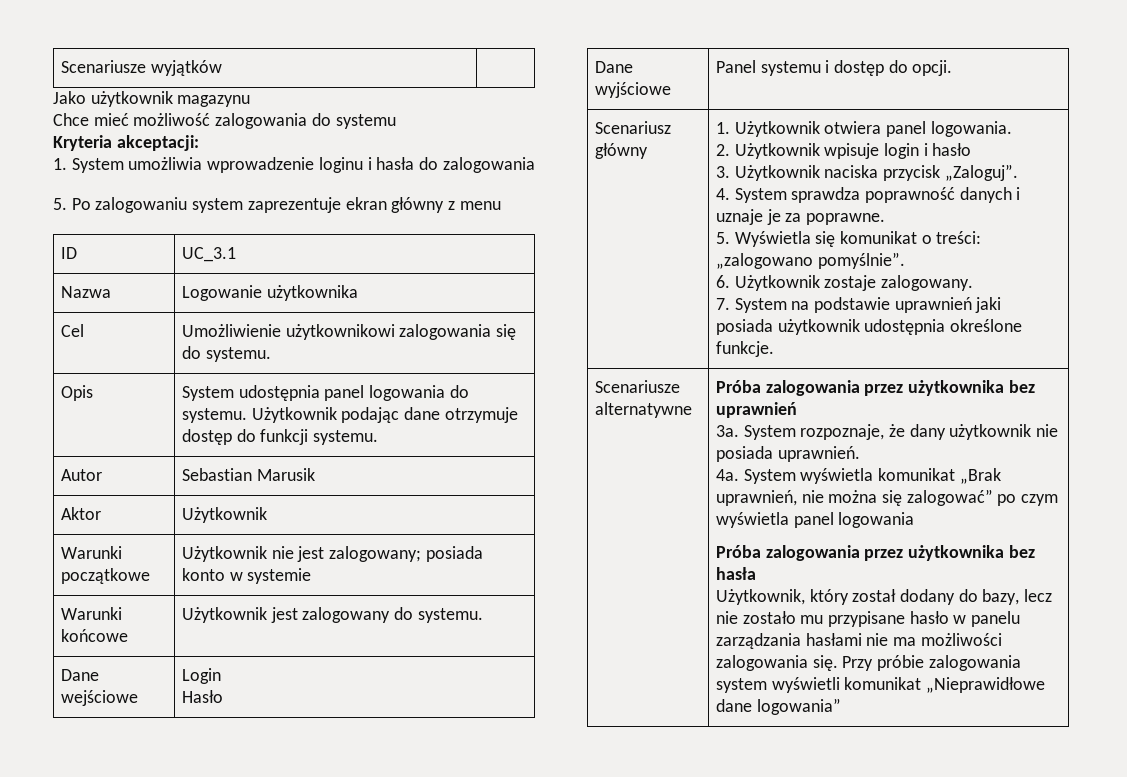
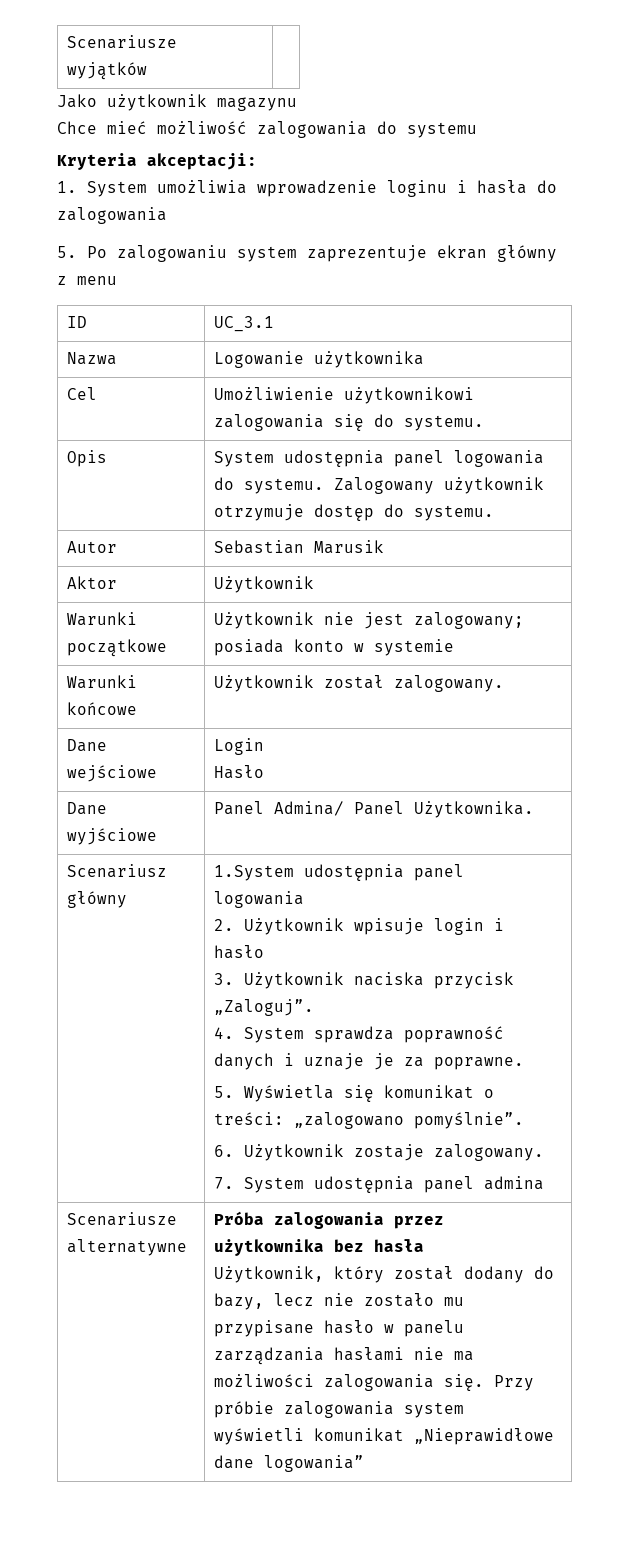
[251,407,440,423] Użytkownik podając dane -> [333,477,544,494] Zalogowany użytkownik
[260,429,309,445] funkcji -> (404, 510) none
[270,607,483,623] jest zalogowany do systemu. -> [323,675,504,692] został zalogowany.
[760,60,953,76] [594,121,671,134] [594,143,648,159] [715,121,1012,137] systemu i dostęp do opcji. // Scenariusz główny | 1. Użytkownik otwiera panel logowania. -> [273,801,534,818] [66,864,167,878] [66,891,127,908] [213,864,464,881] [213,891,304,908] Admina/ Panel Użytkownika. // Scenariusz główny | 1.System udostępnia panel logowania
[791,297,1002,313] [715,319,1022,335] [715,341,774,357] na podstawie uprawnień jaki posiada użytkownik udostępnia określone funkcje. -> [313,1176,544,1193] udostępnia panel admina
[715,402,797,418] [715,424,1059,440] [715,446,860,462] [715,468,1001,484] [715,489,1059,506] [715,512,915,528] [715,545,1035,561] uprawnień // 3a. System rozpoznaje, że dany użytkownik nie posiada uprawnień. // 4a. System wyświetla komunikat „Brak uprawnień, nie można się zalogować” po czym wyświetla panel logowania // Próba zalogowania przez użytkownika bez -> (364, 1245) none

